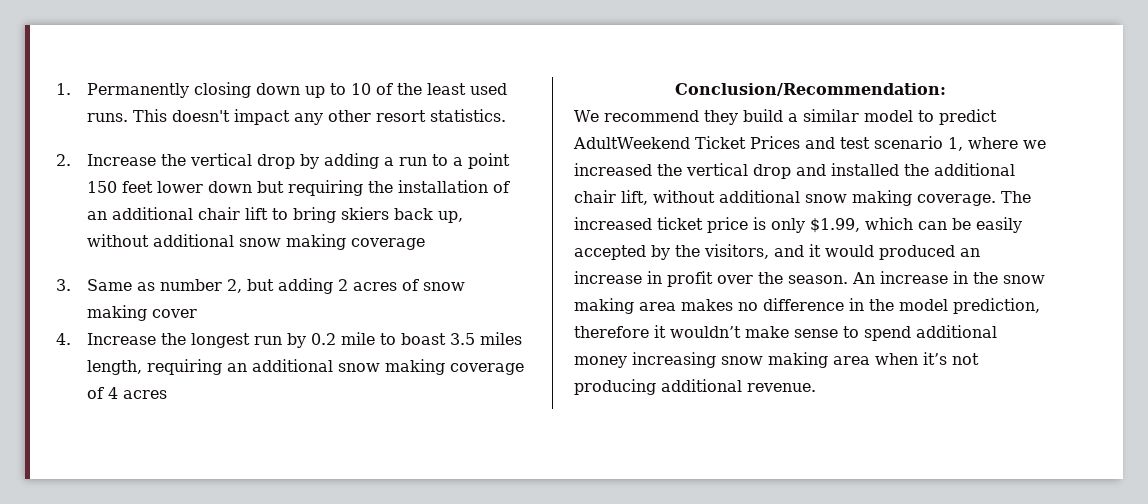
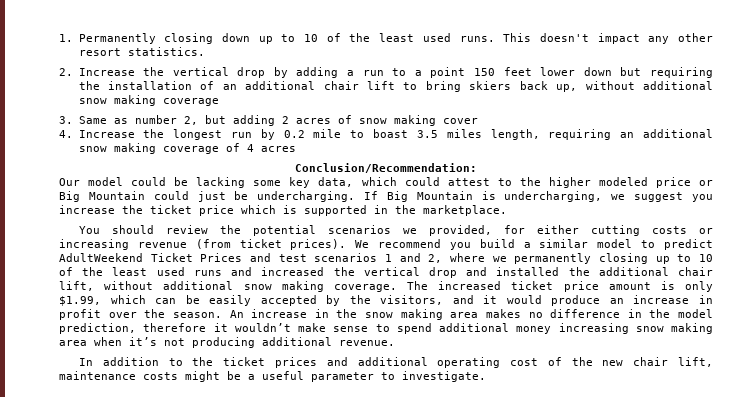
(946, 89) none -> [59,177,713,188] [59,191,713,202] [59,205,507,216] [79,225,713,236] [59,239,347,250] Our model could be lacking some key data, which could attest to the higher modeled price or Big Mountain could just be undercharging. If Big Mountain is undercharging, we suggest you increase the ticket price which is supported in the marketplace. // You should review the potential scenarios we provided, for either cutting costs or increasing revenue (from ticket prices).
[703,110,738,125] they -> [449,242,471,250] you
[873,136,1046,151] scenario 1, where we -> [314,253,713,264] [59,267,253,276] scenarios 1 and 2, where we permanently closing up to 10 of the least used runs and
(748, 225) none -> [608,282,651,290] amount
[879,245,955,260] produced -> [551,295,601,306] produce
(816, 387) none -> [79,357,713,368] [59,371,486,382] // In addition to the ticket prices and additional operating cost of the new chair lift, maintenance costs might be a useful parameter to investigate.

